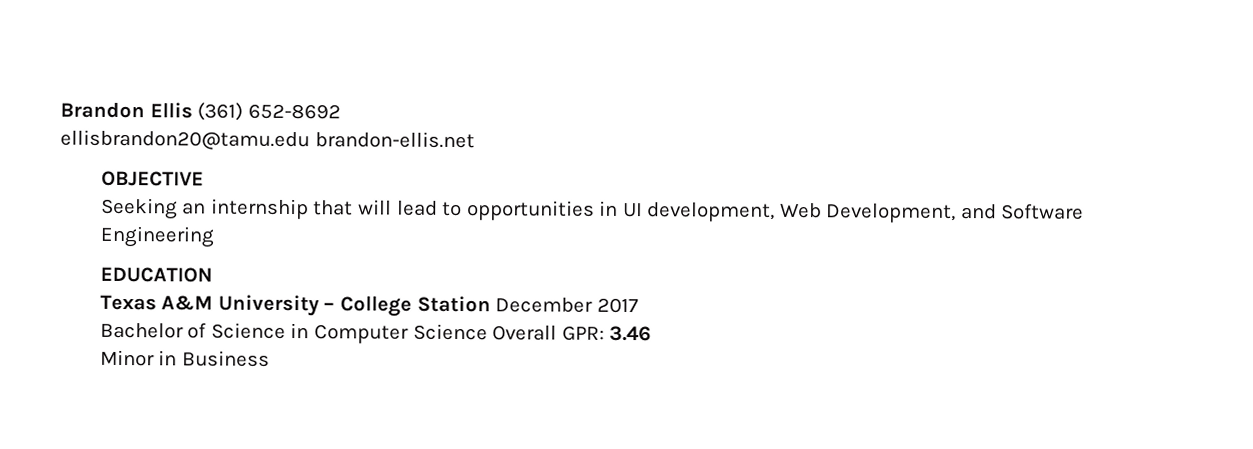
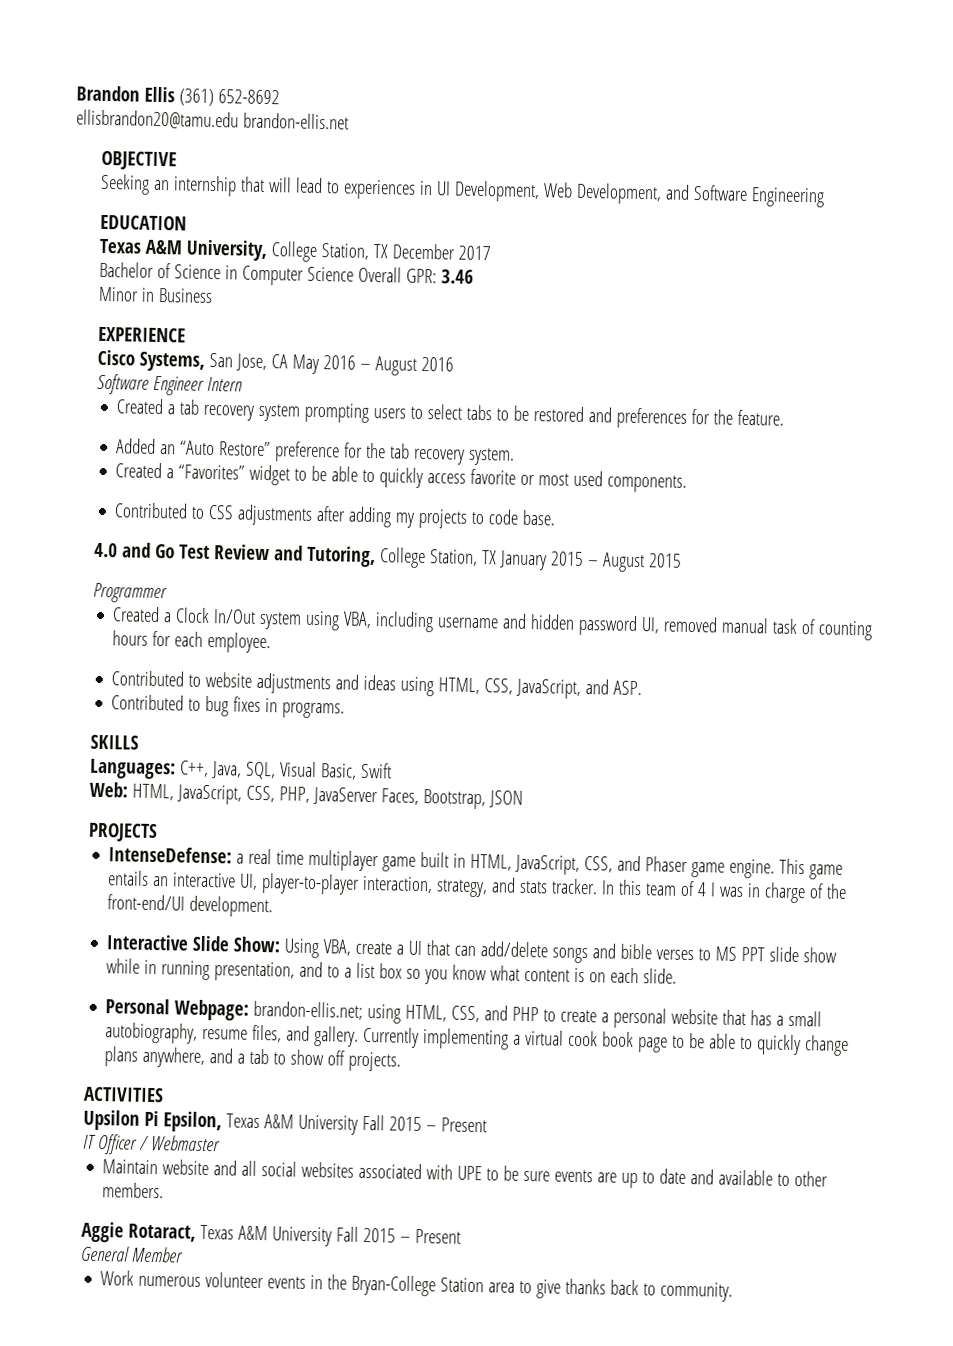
[466,200,595,221] opportunities -> [343,179,417,200] experiences
[647,202,776,222] development, -> [454,180,541,203] Development,
[217,294,491,317] University – College Station -> [186,239,389,262] University, College Station, TX
(270, 358) none -> [98,326,187,343] [97,349,455,376] [97,373,244,396] [116,398,785,429] [116,438,516,466] [115,462,688,493] [114,502,557,529] [94,542,683,573] [93,582,169,604] [112,606,874,641] [112,630,272,654] [111,670,643,699] [111,694,346,719] [90,734,140,750] [89,758,393,780] [89,781,524,810] [88,822,159,843] [108,846,844,880] [107,870,848,904] [107,894,274,918] [106,934,838,964] [106,958,678,985] [105,998,823,1029] [105,1022,850,1057] [104,1046,402,1072] [83,1086,165,1103] [83,1109,488,1135] [83,1134,222,1155] [102,1159,829,1189] [102,1182,165,1199] [81,1221,462,1247] [80,1245,185,1263] [100,1270,734,1302] // EXPERIENCE // Cisco Systems, San Jose, CA May 2016 – August 2016 // Software Engineer Intern // Created a tab recovery system prompting users to select tabs to be restored and preferences for the feature. // Added an “Auto Restore” preference for the tab recovery system. // Created a “Favorites” widget to be able to quickly access favorite or most used components. // Contributed to CSS adjustments after adding my projects to code base. // 4.0 and Go Test Review and Tutoring, College Station, TX January 2015 – August 2015 // Programmer // Created a Clock In/Out system using VBA, including username and hidden password UI, removed manual task of counting hours for each employee. // Contributed to website adjustments and ideas using HTML, CSS, JavaScript, and ASP. // Contributed to bug fixes in programs. // SKILLS // Languages: C++, Java, SQL, Visual Basic, Swift // Web: HTML, JavaScript, CSS, PHP, JavaServer Faces, Bootstrap, JSON // PROJECTS // IntenseDefense: a real time multiplayer game built in HTML, JavaScript, CSS, and Phaser game engine. This game entails an interactive UI, player-to-player interaction, strategy, and stats tracker. In this team of 4 I was in charge of the front-end/UI development. // Interactive Slide Show: Using VBA, create a UI that can add/delete songs and bible verses to MS PPT slide show while in running presentation, and to a list box so you know what content is on each slide. // Personal Webpage: brandon-ellis.net; using HTML, CSS, and PHP to create a personal website that has a small autobiography, resume files, and gallery. Currently implementing a virtual cook book page to be able to quickly change plans anywhere, and a tab to show off projects. // ACTIVITIES // Upsilon Pi Epsilon, Texas A&M University Fall 2015 – Present // IT Officer / Webmaster // Maintain website and all social websites associated with UPE to be sure events are up to date and available to other members. // Aggie Rotaract, Texas A&M University Fall 2015 – Present // General Member // Work numerous volunteer events in the Bryan-College Station area to give thanks back to community.

